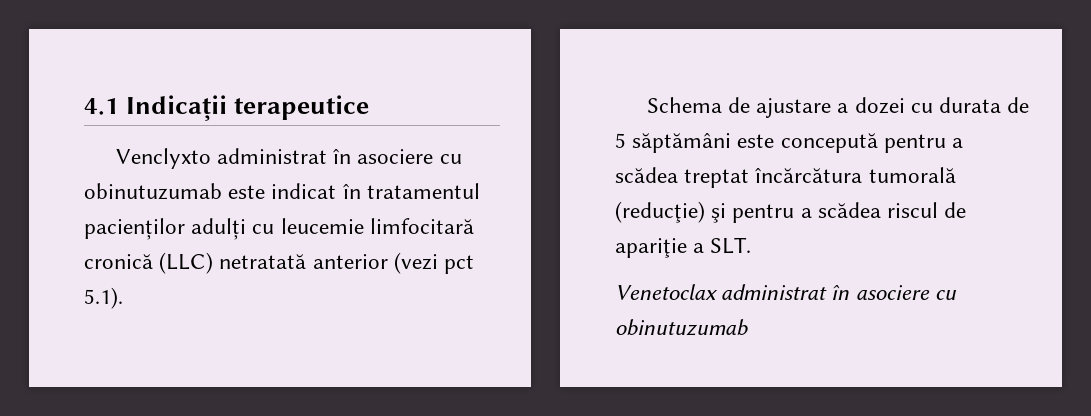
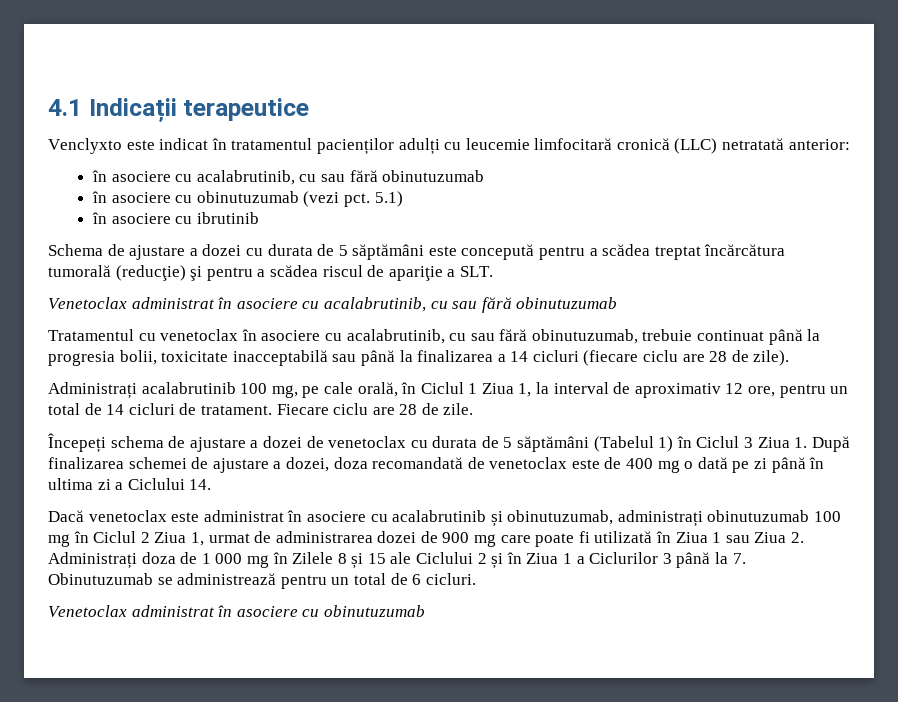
[216,148,462,164] [84,183,222,200] administrat în asociere cu obinutuzumab -> (122, 146) none
[312,252,475,274] [84,287,123,309] anterior (vezi pct 5.1). -> [788,139,850,150] [92,170,485,185] [92,191,403,207] [92,212,259,224] anterior: // în asociere cu acalabrutinib, cu sau fără obinutuzumab // în asociere cu obinutuzumab (vezi pct. 5.1) // în asociere cu ibrutinib
(752, 245) none -> [48,297,618,313] [48,329,821,345] [48,350,790,366] [48,382,849,399] [48,403,474,415] [48,433,850,453] [48,457,825,473] [48,478,212,490] [48,510,842,527] [48,531,804,547] [48,552,746,569] [48,573,476,589] // Venetoclax administrat în asociere cu acalabrutinib, cu sau fără obinutuzumab // Tratamentul cu venetoclax în asociere cu acalabrutinib, cu sau fără obinutuzumab, trebuie continuat până la progresia bolii, toxicitate inacceptabilă sau până la finalizarea a 14 cicluri (fiecare ciclu are 28 de zile). // Administrați acalabrutinib 100 mg, pe cale orală, în Ciclul 1 Ziua 1, la interval de aproximativ 12 ore, pentru un total de 14 cicluri de tratament. Fiecare ciclu are 28 de zile. // Începeți schema de ajustare a dozei de venetoclax cu durata de 5 săptămâni (Tabelul 1) în Ciclul 3 Ziua 1. După finalizarea schemei de ajustare a dozei, doza recomandată de venetoclax este de 400 mg o dată pe zi până în ultima zi a Ciclului 14. // Dacă venetoclax este administrat în asociere cu acalabrutinib și obinutuzumab, administrați obinutuzumab 100 mg în Ciclul 2 Ziua 1, urmat de administrarea dozei de 900 mg care poate fi utilizată în Ziua 1 sau Ziua 2. Administrați doza de 1 000 mg în Zilele 8 și 15 ale Ciclului 2 și în Ziua 1 a Ciclurilor 3 până la 7. Obinutuzumab se administrează pentru un total de 6 cicluri.

